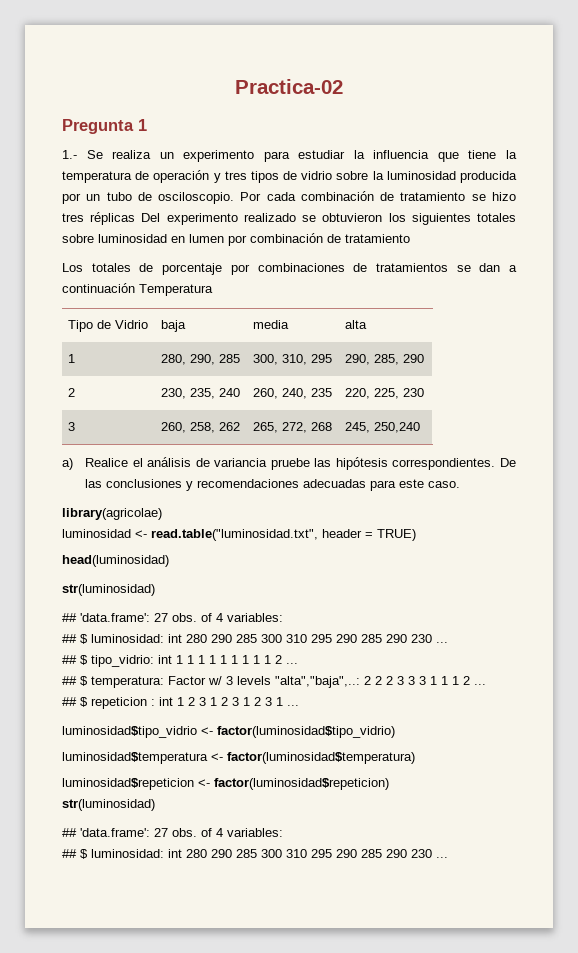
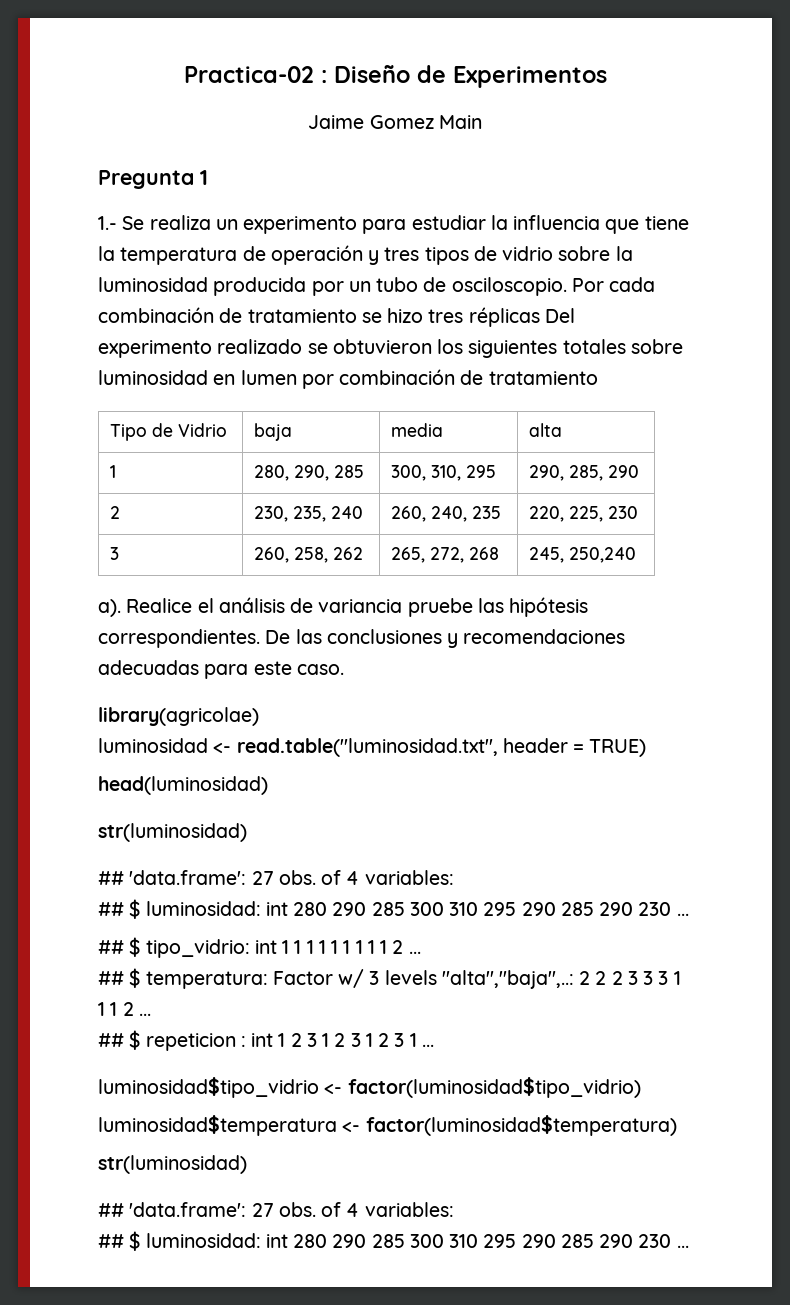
(343, 86) none -> [320,65,607,88] [308,115,482,129] : Diseño de Experimentos // Jaime Gomez Main
[62,263,517,275] [62,283,213,296] // Los totales de porcentaje por combinaciones de tratamientos se dan a continuación Temperatura -> (598, 378) none
[62,458,73,470] a) -> [98,599,121,617] a).
[62,778,389,790] // luminosidad$repeticion <- factor(luminosidad$repeticion) -> (677, 1125) none

